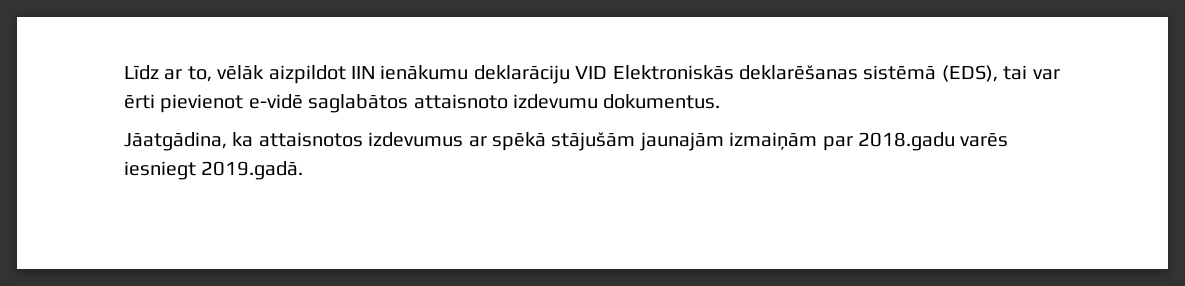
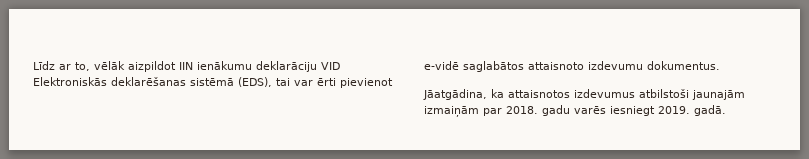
[468,132,1009,151] [124,161,304,180] ar spēkā stājušām jaunajām izmaiņām par 2018.gadu varēs iesniegt 2019.gadā. -> [639,89,745,100] [424,105,726,117] atbilstoši jaunajām izmaiņām par 2018. gadu varēs iesniegt 2019. gadā.

